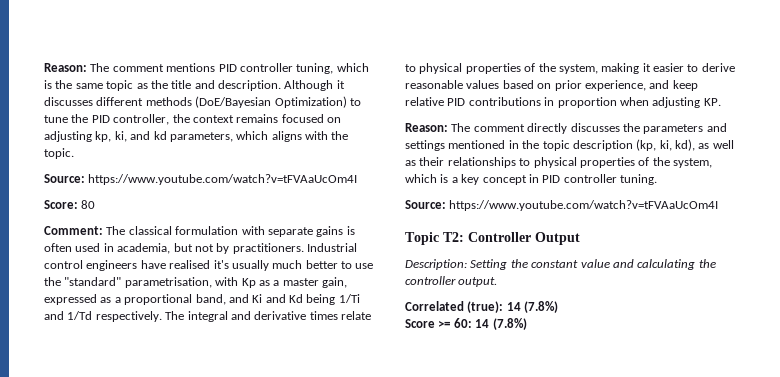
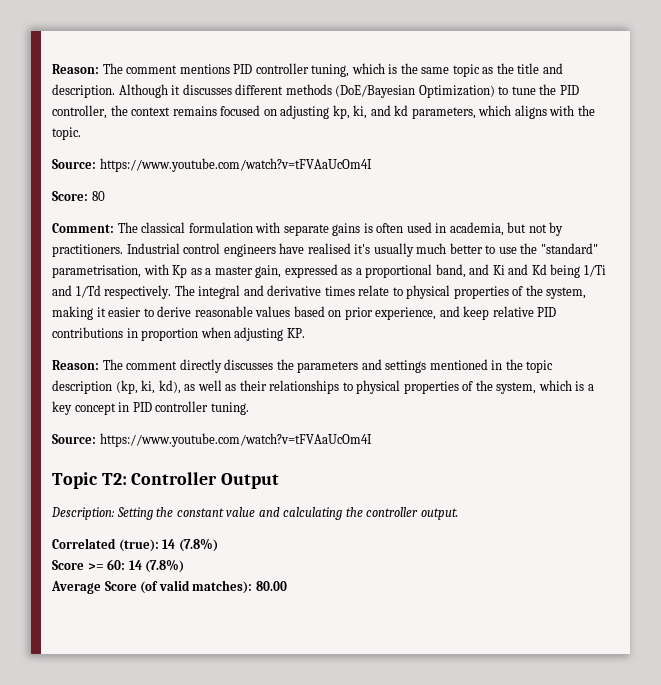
(527, 324) none -> [51,580,287,594] // Average Score (of valid matches): 80.00

